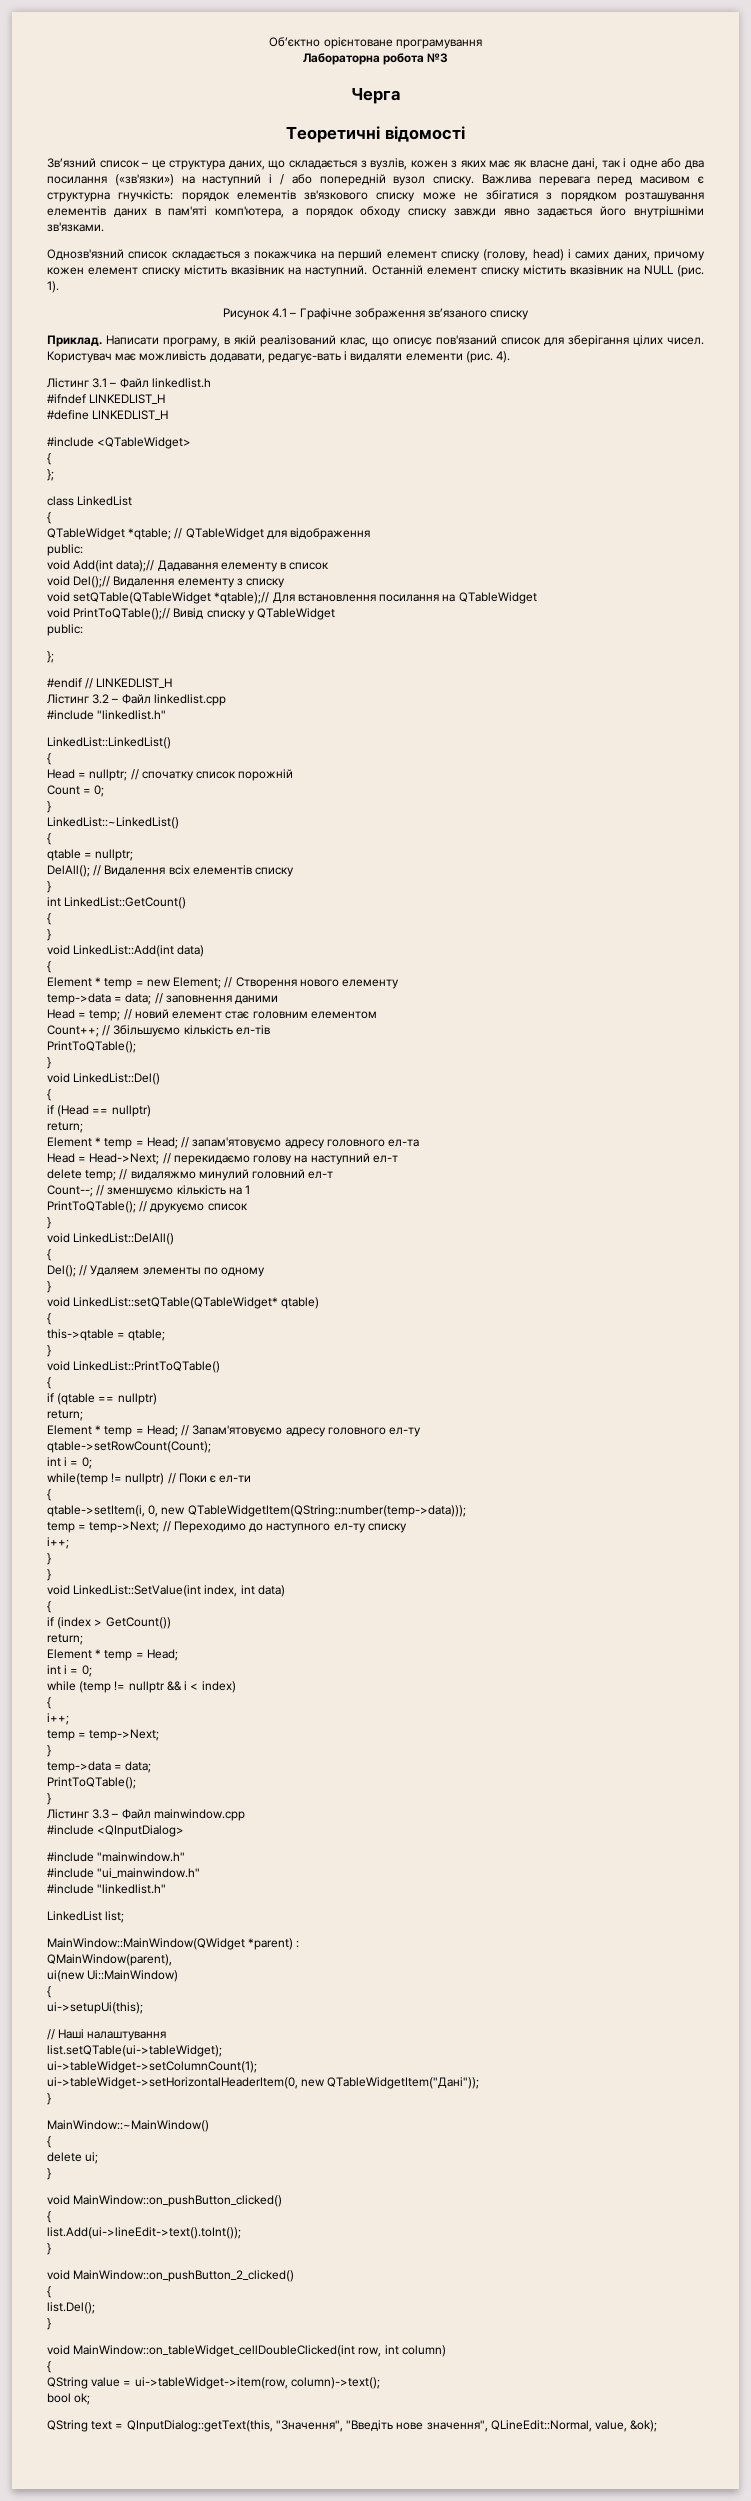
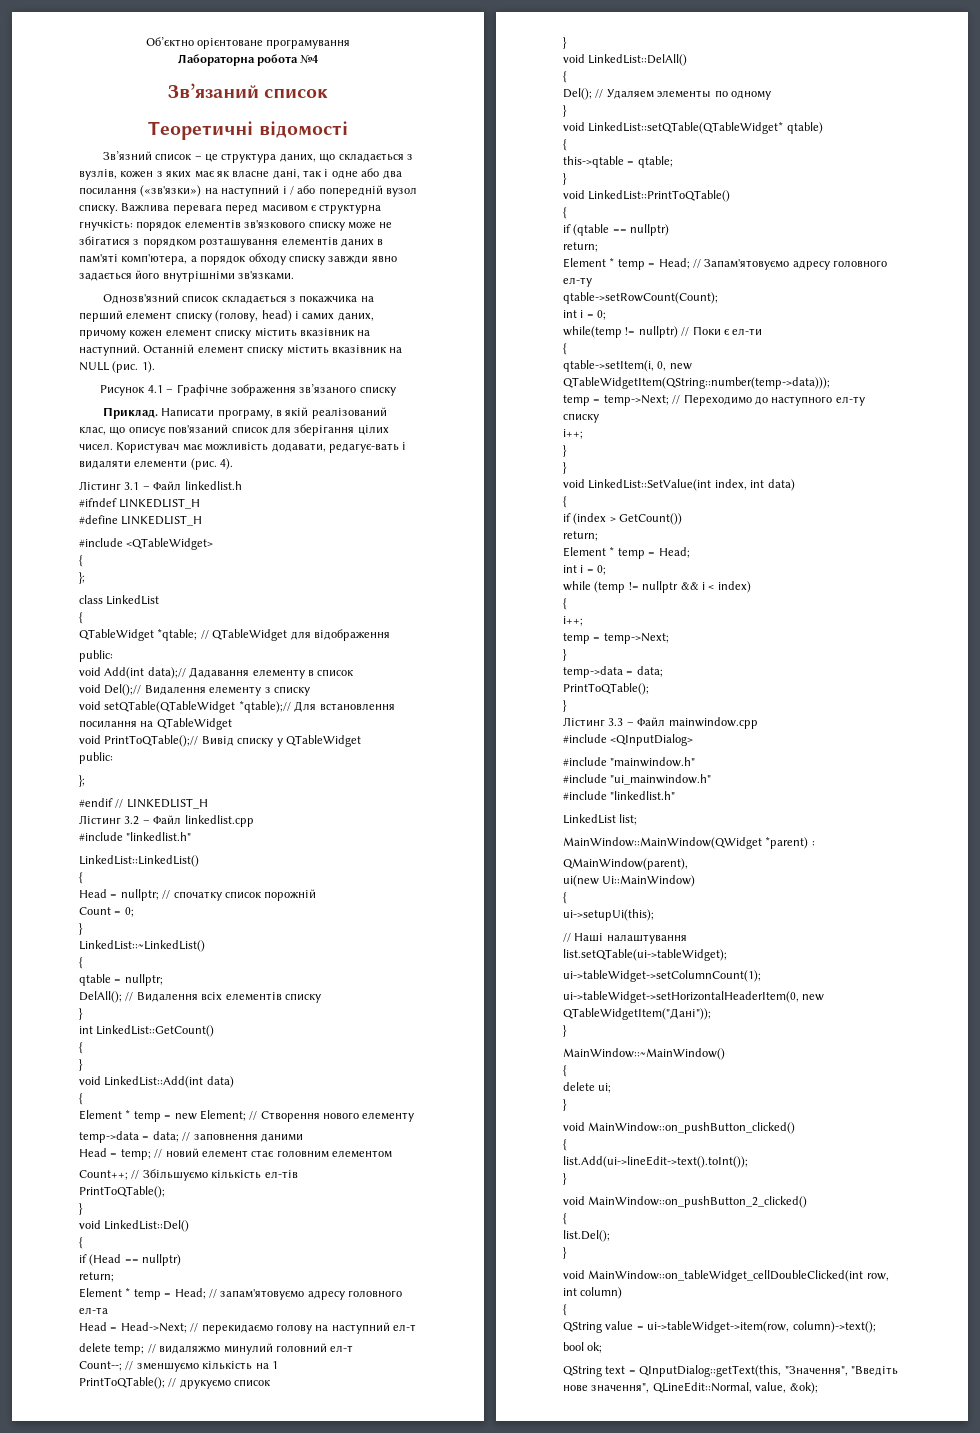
[427,53,449,63] [351,87,400,104] №3 // Черга -> [300,55,320,63] [167,83,329,99] №4 // Зв’язаний список

